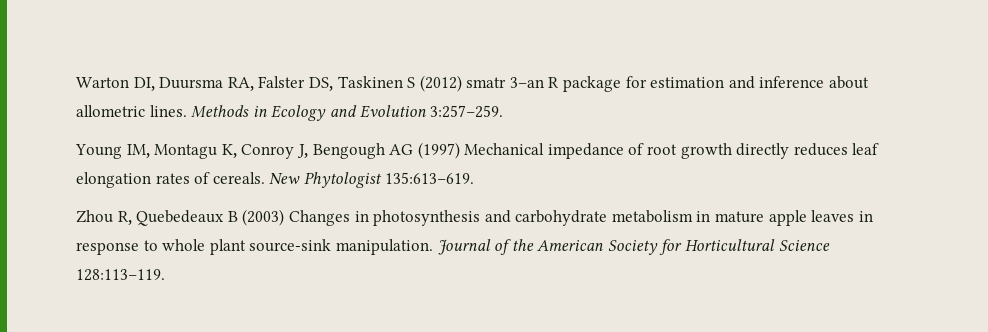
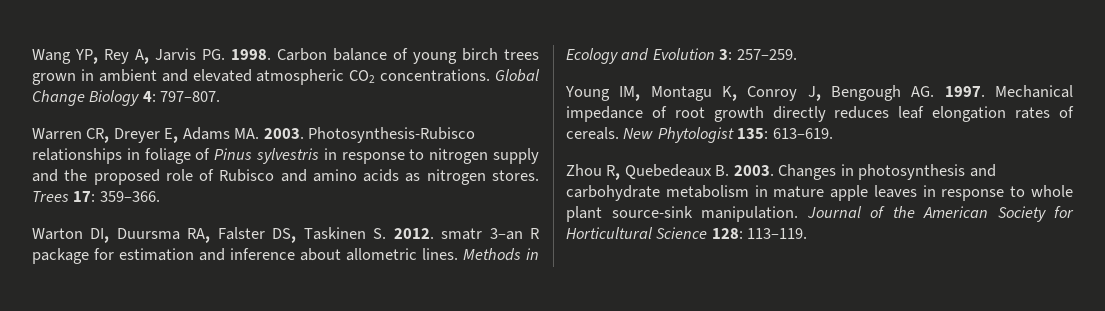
(76, 82) none -> [32,48,539,64] [32,69,540,85] [32,90,221,106] [32,127,476,143] [32,148,540,164] [32,169,539,185] [32,191,160,202] Wang YP, Rey A, Jarvis PG. 1998. Carbon balance of young birch trees grown in ambient and elevated atmospheric CO2 concentrations. Global Change Biology 4: 797–807. // Warren CR, Dreyer E, Adams MA. 2003. Photosynthesis-Rubisco relationships in foliage of Pinus sylvestris in response to nitrogen supply and the proposed role of Rubisco and amino acids as nitrogen stores. Trees 17: 359–366. //
[407,75,462,92] S (2012) -> [373,228,434,239] S. 2012.
[430,105,504,118] 3:257–259. -> [719,49,797,60] 3: 257–259.
[389,142,460,159] AG (1997) -> [911,86,985,97] AG. 1997.
[384,172,474,184] 135:613–619. -> [737,128,833,139] 135: 613–619.
[227,209,285,226] B (2003) -> [715,165,774,176] B. 2003.
[76,269,165,281] 128:113–119. -> [711,228,808,239] 128: 113–119.

